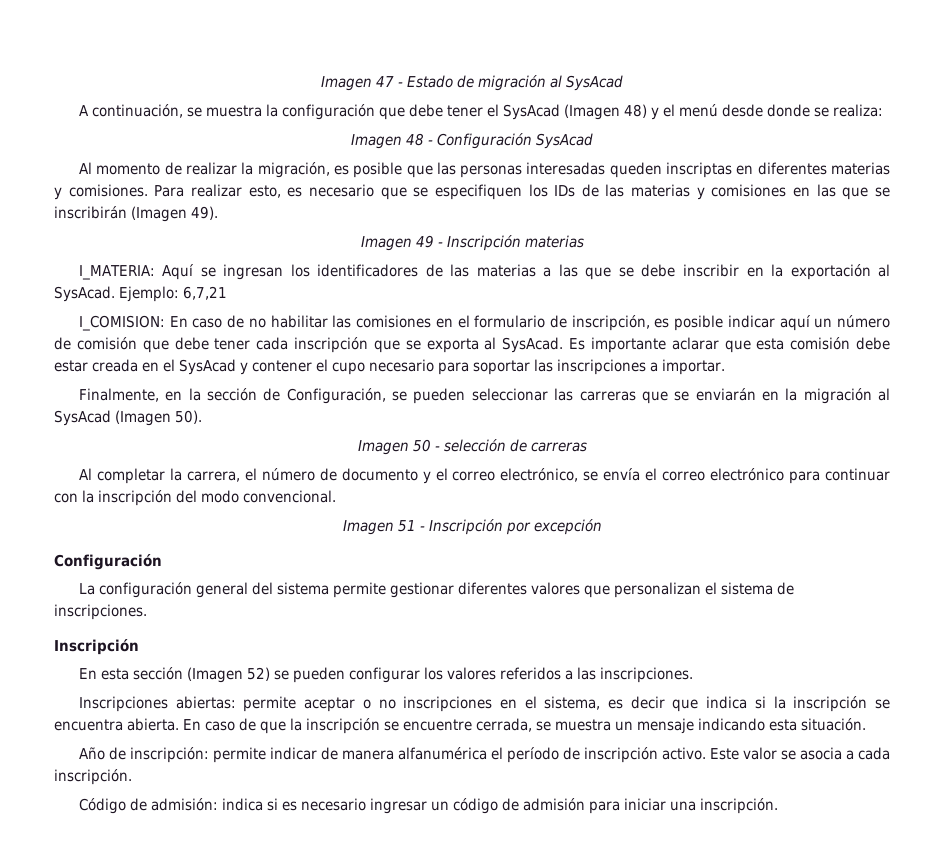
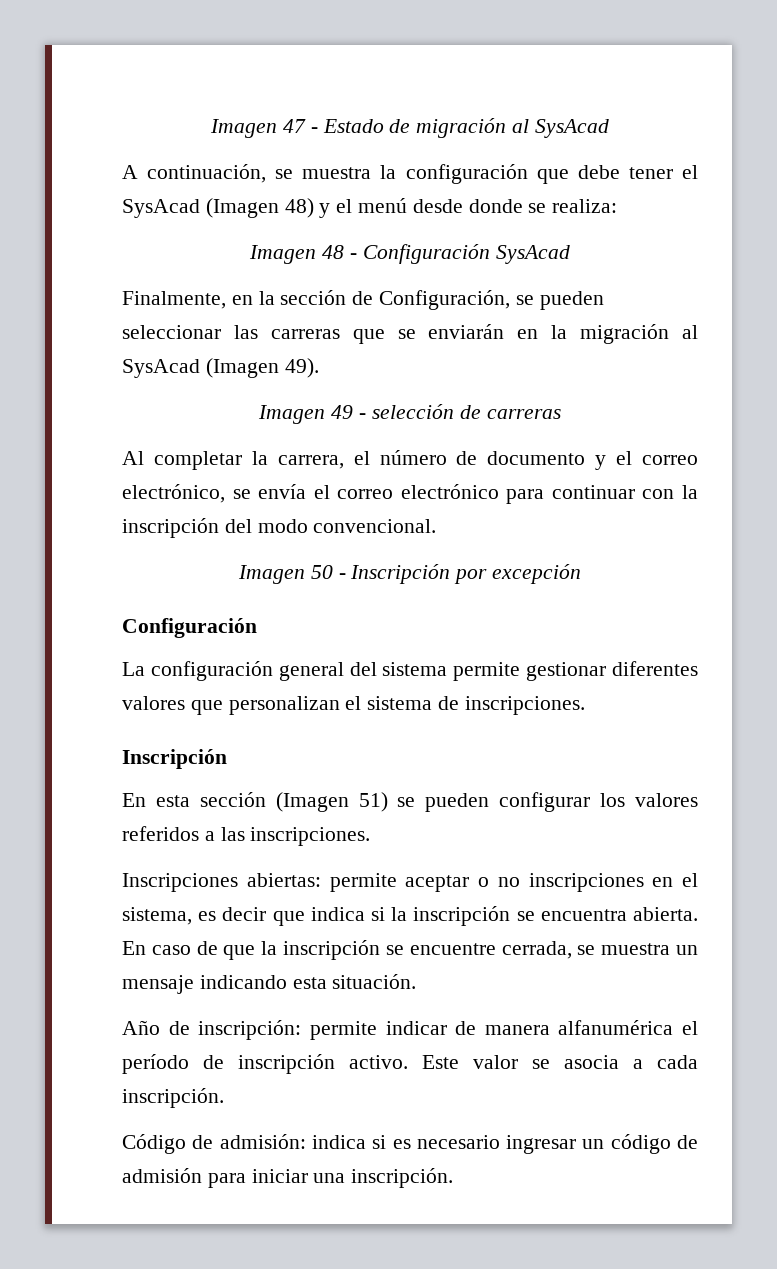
[78,162,891,178] [54,184,890,200] [54,206,218,222] [360,235,584,251] [78,264,891,280] [54,286,227,302] [78,315,890,331] [54,337,891,353] [54,359,725,375] // Al momento de realizar la migración, es posible que las personas interesadas queden inscriptas en diferentes materias y comisiones. Para realizar esto, es necesario que se especifiquen los IDs de las materias y comisiones en las que se inscribirán (Imagen 49). // Imagen 49 - Inscripción materias // I_MATERIA: Aquí se ingresan los identificadores de las materias a las que se debe inscribir en la exportación al SysAcad. Ejemplo: 6,7,21 // I_COMISION: En caso de no habilitar las comisiones en el formulario de inscripción, es posible indicar aquí un número de comisión que debe tener cada inscripción que se exporta al SysAcad. Es importante aclarar que esta comisión debe estar creada en el SysAcad y contener el cupo necesario para soportar las inscripciones a importar. -> (570, 254) none
[175,410,202,424] [357,439,431,455] 50). // Imagen 50 -> [284,358,319,378] [258,405,354,424] 49). // Imagen 49
[397,520,416,532] 51 -> [310,565,333,579] 50
[246,667,270,681] 52) -> [358,792,388,812] 51)

